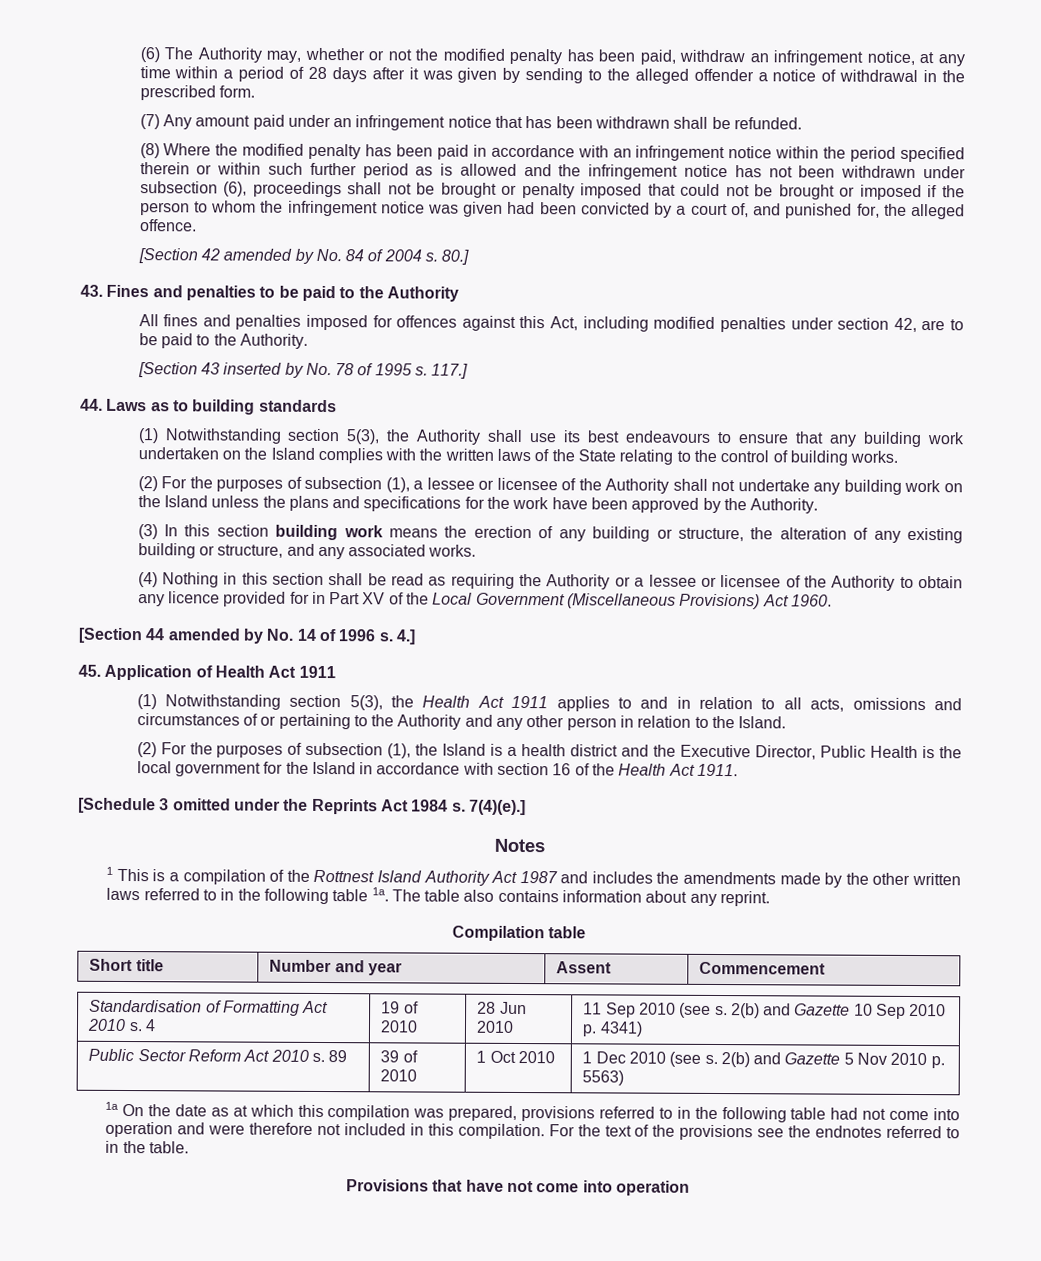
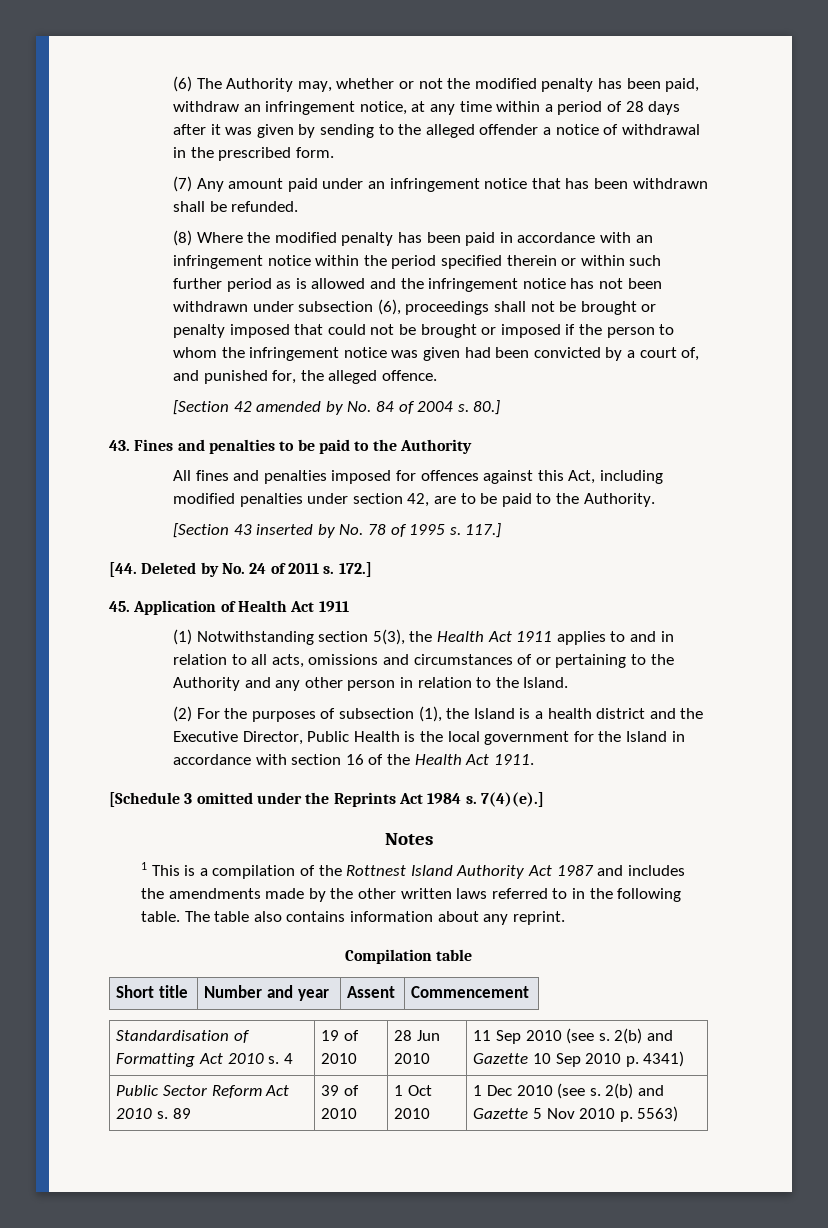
[80,398,337,415] [137,428,966,448] [137,447,899,466] [137,476,963,495] [137,495,819,514] [137,524,963,544] [137,543,477,560] [137,572,963,591] [137,591,833,610] [78,627,416,645] 44. Laws as to building standards // (1) Notwithstanding section 5(3), the Authority shall use its best endeavours to ensure that any building work undertaken on the Island complies with the written laws of the State relating to the control of building works. // (2) For the purposes of subsection (1), a lessee or licensee of the Authority shall not undertake any building work on the Island unless the plans and specifications for the work have been approved by the Authority. // (3) In this section building work means the erection of any building or structure, the alteration of any existing building or structure, and any associated works. // (4) Nothing in this section shall be read as requiring the Authority or a lessee or licensee of the Authority to obtain any licence provided for in Part XV of the Local Government (Miscellaneous Provisions) Act 1960. // [Section 44 amended by No. 14 of 1996 s. 4.] -> [109,562,372,577] [44. Deleted by No. 24 of 2011 s. 172.]
[332,887,389,902] table 1a. -> [141,911,181,922] table.
[105,1101,960,1123] [105,1121,961,1141] [105,1140,189,1154] [346,1179,690,1196] // 1a On the date as at which this compilation was prepared, provisions referred to in the following table had not come into operation and were therefore not included in this compilation. For the text of the provisions see the endnotes referred to in the table. // Provisions that have not come into operation -> (679, 1114) none

